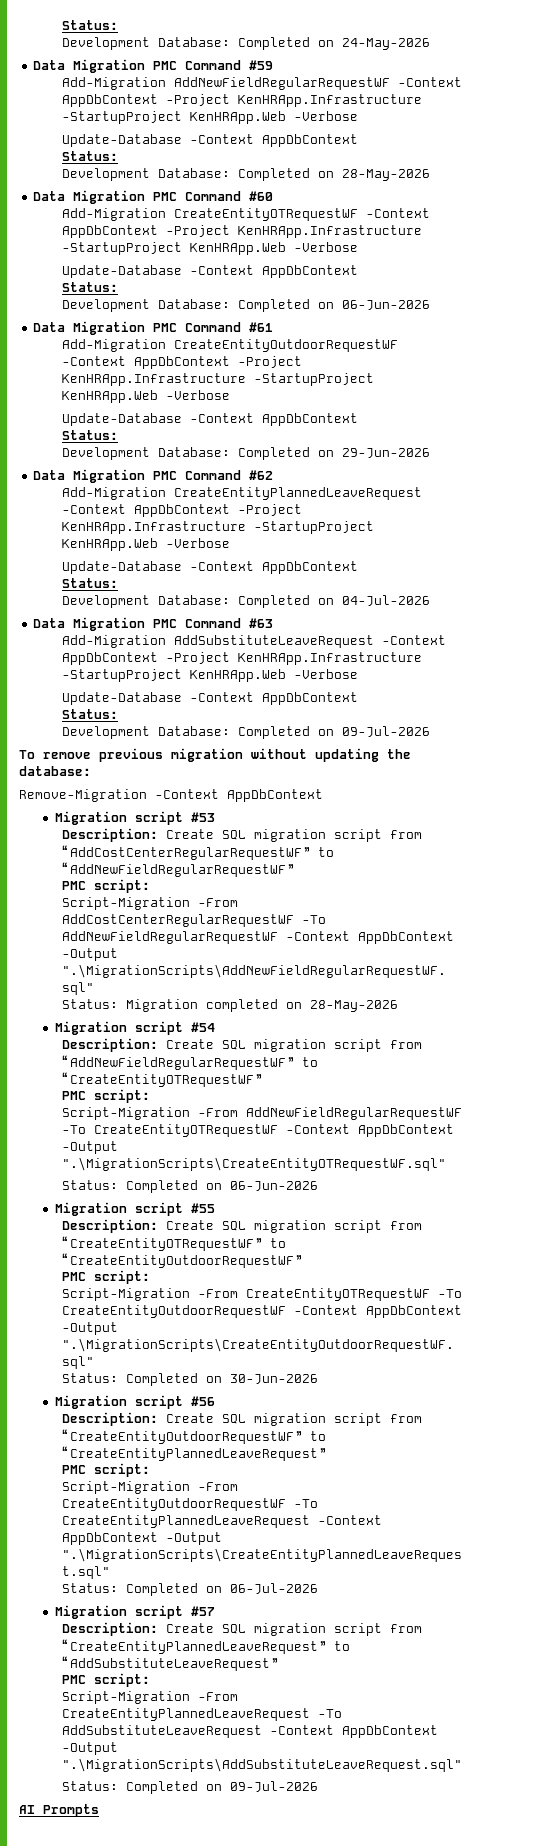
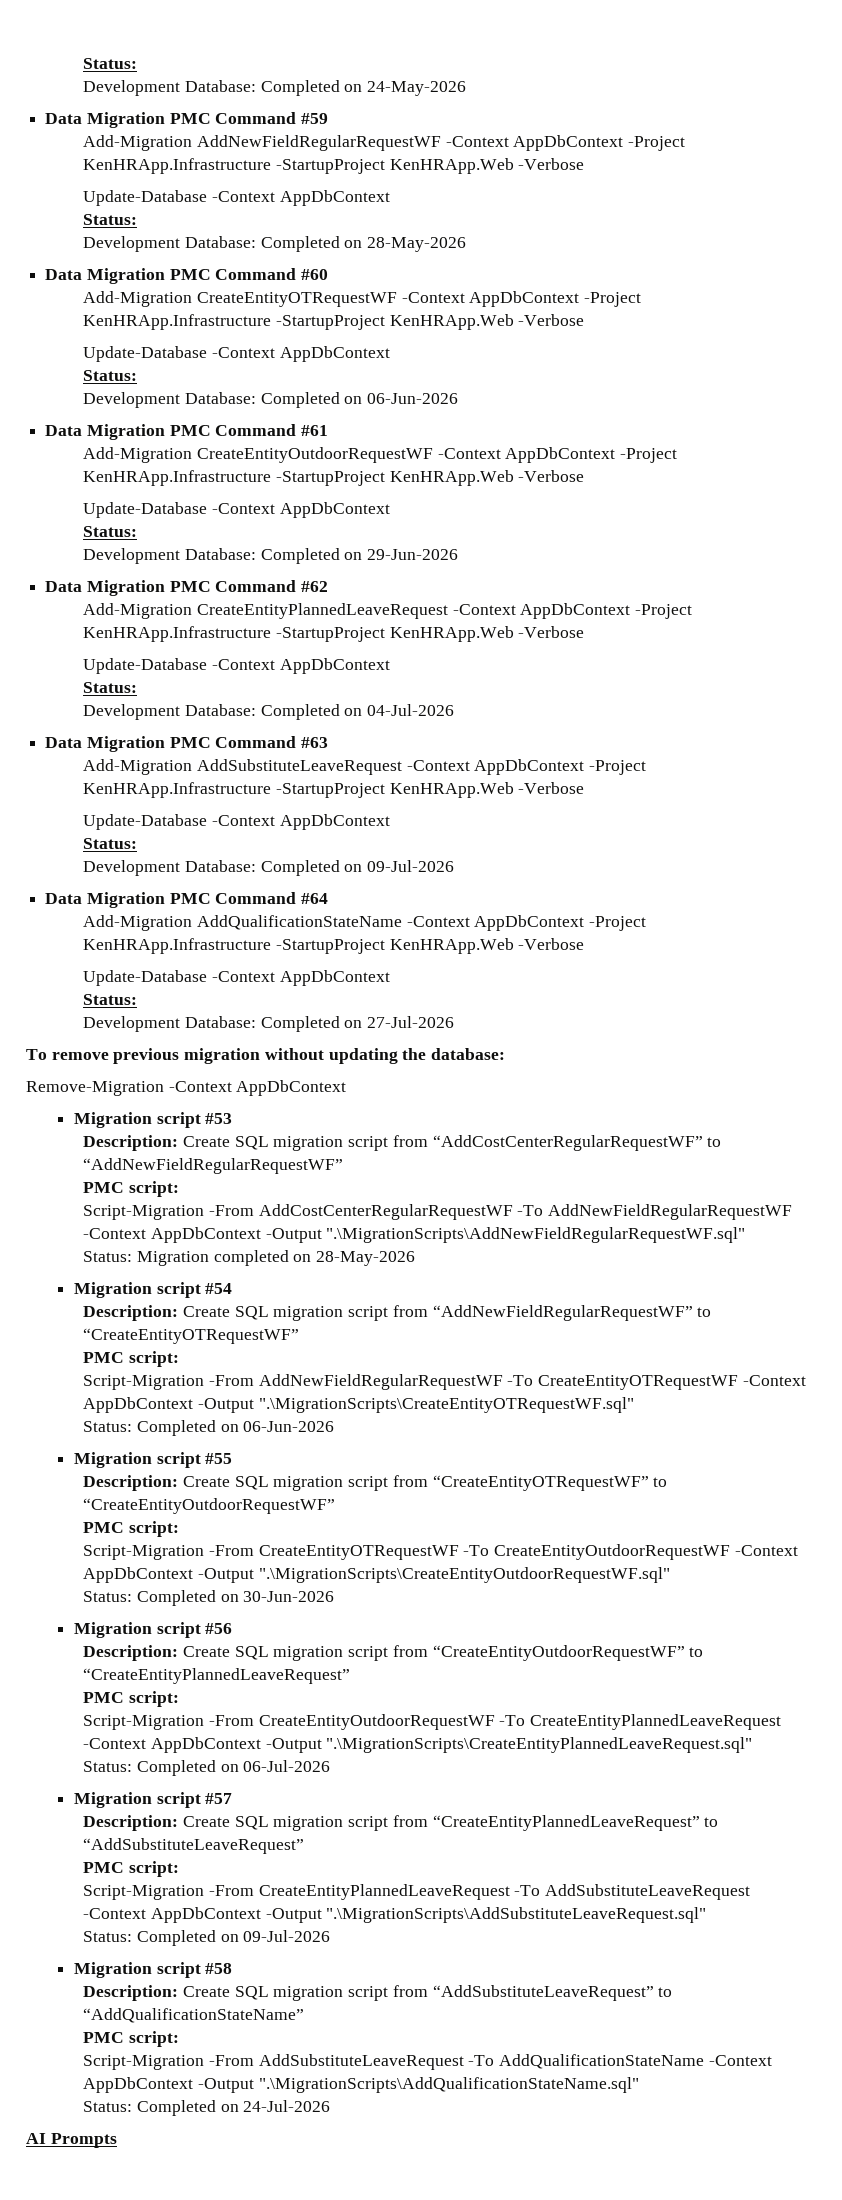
(431, 731) none -> [45,892,329,908] [83,915,647,931] [83,938,585,954] [83,970,390,986] [83,994,138,1005] [83,1016,455,1032] // Data Migration PMC Command #64 // Add-Migration AddQualificationStateName -Context AppDbContext -Project KenHRApp.Infrastructure -StartupProject KenHRApp.Web -Verbose // Update-Database -Context AppDbContext // Status: // Development Database: Completed on 27-Jul-2026
(319, 1786) none -> [73,1962,233,1978] [83,1985,673,2001] [83,2008,305,2023] [83,2031,179,2047] [83,2054,772,2070] [83,2077,639,2093] [83,2100,331,2116] // Migration script #58 // Description: Create SQL migration script from “AddSubstituteLeaveRequest” to “AddQualificationStateName” // PMC script: // Script-Migration -From AddSubstituteLeaveRequest -To AddQualificationStateName -Context AppDbContext -Output ".\MigrationScripts\AddQualificationStateName.sql" // Status: Completed on 24-Jul-2026

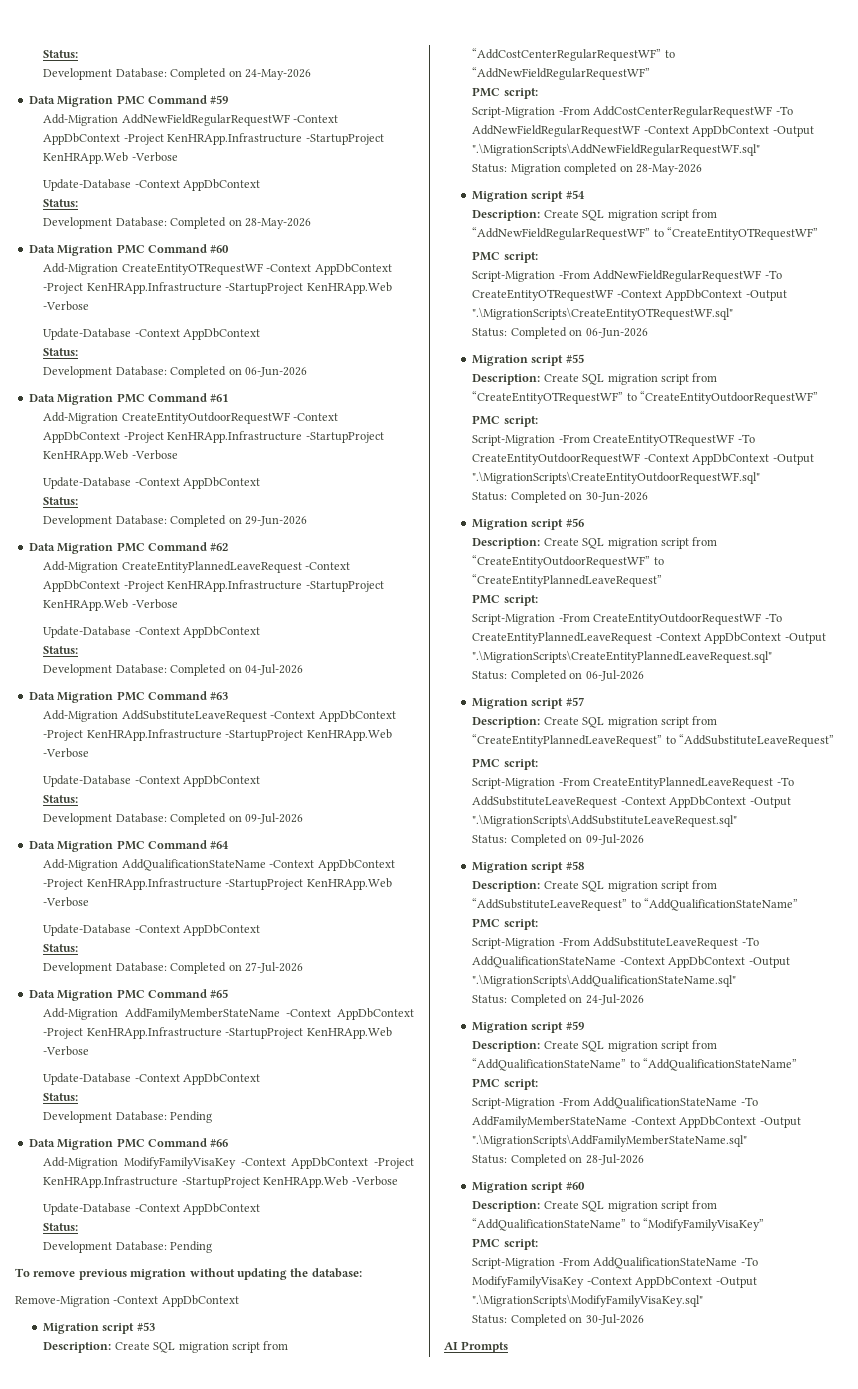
(455, 1022) none -> [28,989,229,1001] [43,1008,414,1020] [43,1027,392,1039] [43,1046,90,1056] [43,1073,261,1085] [43,1093,79,1101] [43,1111,213,1123] [28,1138,229,1150] [43,1157,414,1169] [43,1176,398,1188] [43,1203,261,1215] [43,1223,79,1231] [43,1241,213,1253] // Data Migration PMC Command #65 // Add-Migration AddFamilyMemberStateName -Context AppDbContext -Project KenHRApp.Infrastructure -StartupProject KenHRApp.Web -Verbose // Update-Database -Context AppDbContext // Status: // Development Database: Pending // Data Migration PMC Command #66 // Add-Migration ModifyFamilyVisaKey -Context AppDbContext -Project KenHRApp.Infrastructure -StartupProject KenHRApp.Web -Verbose // Update-Database -Context AppDbContext // Status: // Development Database: Pending
(331, 2106) none -> [471,1021,584,1033] [472,1040,718,1052] [472,1058,798,1071] [472,1078,538,1090] [472,1097,758,1109] [472,1116,801,1128] [472,1134,748,1147] [472,1154,644,1166] [471,1182,585,1193] [472,1200,718,1212] [472,1218,765,1231] [472,1238,538,1250] [472,1257,758,1269] [472,1276,757,1288] [472,1294,704,1307] [472,1314,644,1326] // Migration script #59 // Description: Create SQL migration script from “AddQualificationStateName” to “AddQualificationStateName” // PMC script: // Script-Migration -From AddQualificationStateName -To AddFamilyMemberStateName -Context AppDbContext -Output ".\MigrationScripts\AddFamilyMemberStateName.sql" // Status: Completed on 28-Jul-2026 // Migration script #60 // Description: Create SQL migration script from “AddQualificationStateName” to “ModifyFamilyVisaKey” // PMC script: // Script-Migration -From AddQualificationStateName -To ModifyFamilyVisaKey -Context AppDbContext -Output ".\MigrationScripts\ModifyFamilyVisaKey.sql" // Status: Completed on 30-Jul-2026

